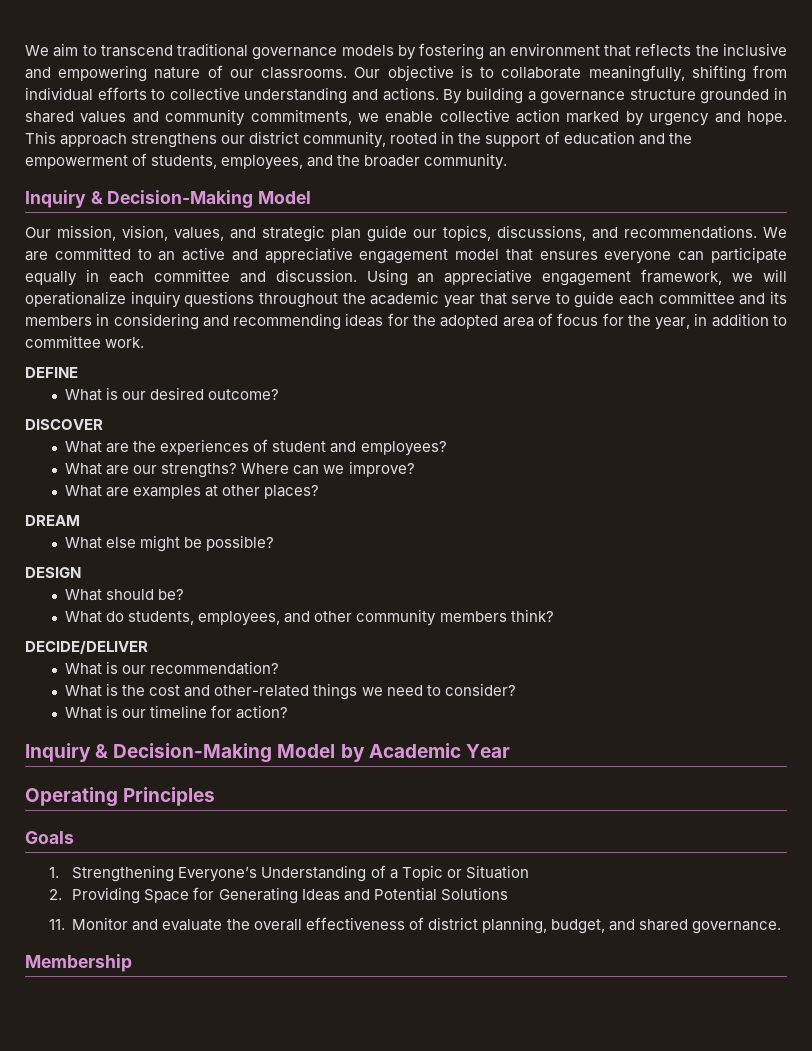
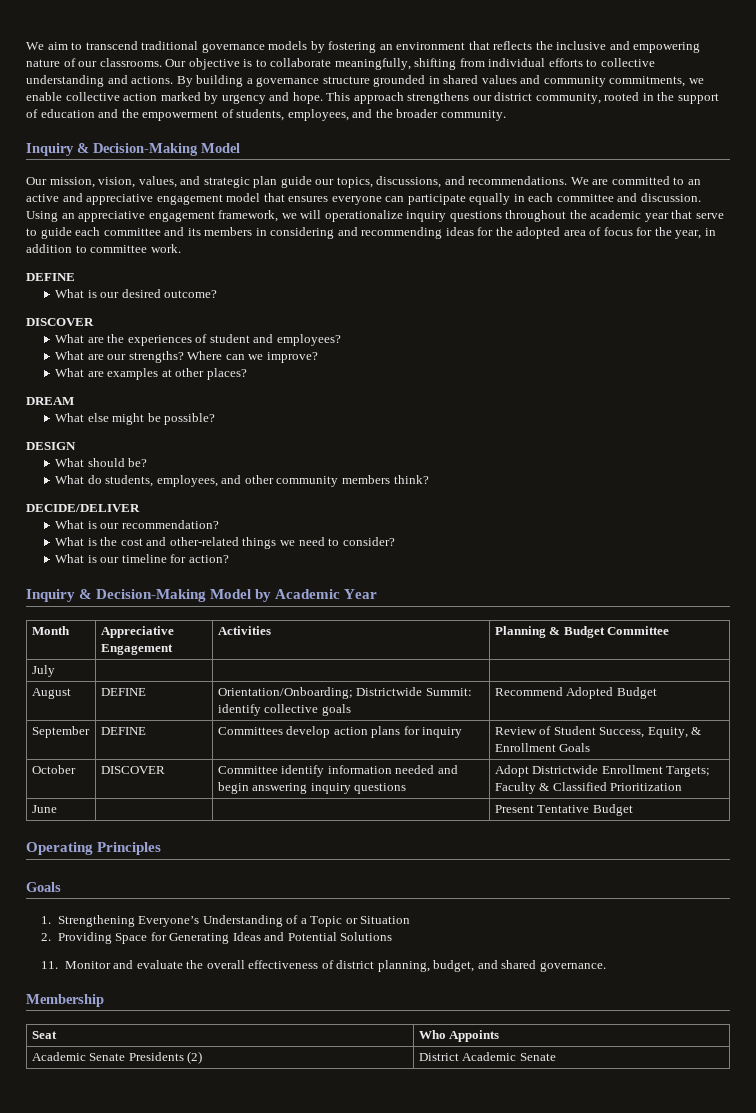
(510, 751) none -> [31,626,70,635] [100,626,174,638] [100,644,173,655] [217,626,271,635] [494,626,670,638] [31,665,55,677] [31,688,71,699] [100,688,146,696] [217,687,472,699] [217,704,351,716] [494,687,657,699] [31,726,90,738] [100,727,146,735] [217,726,463,738] [494,726,702,738] [494,743,591,752] [31,765,76,774] [100,766,165,774] [217,765,458,777] [217,782,407,794] [494,765,711,777] [494,782,683,794] [31,805,57,813] [494,804,633,816] // Month | Appreciative Engagement | Activities | Planning & Budget Committee // July | | | // August | DEFINE | Orientation/Onboarding; Districtwide Summit: identify collective goals | Recommend Adopted Budget // September | DEFINE | Committees develop action plans for inquiry | Review of Student Success, Equity, & Enrollment Goals // October | DISCOVER | Committee identify information needed and begin answering inquiry questions | Adopt Districtwide Enrollment Targets; Faculty & Classified Prioritization // June | | | Present Tentative Budget
(132, 963) none -> [31,1031,57,1039] [418,1030,500,1042] [31,1051,203,1064] [418,1052,556,1061] // Seat | Who Appoints // Academic Senate Presidents (2) | District Academic Senate

